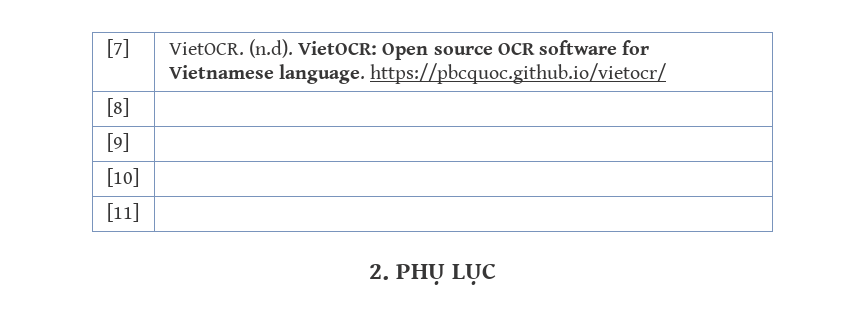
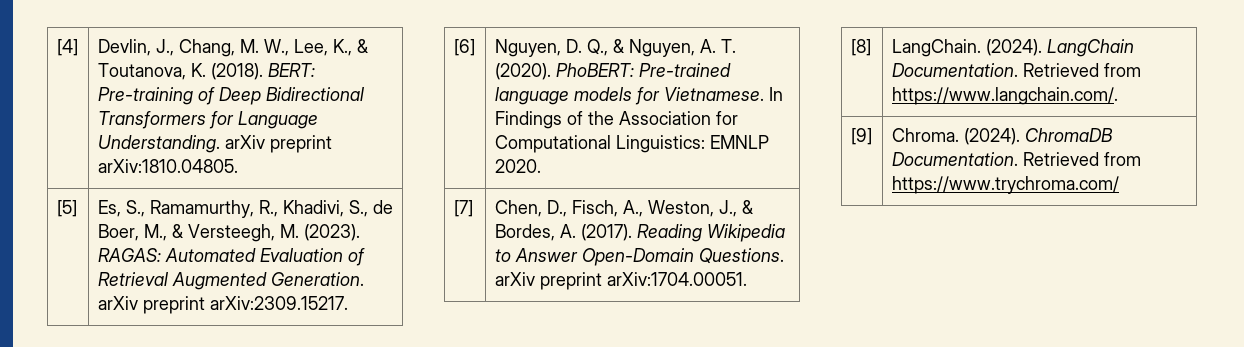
[106,39,129,58] [168,39,650,60] [168,63,667,84] [106,98,129,117] [106,133,129,152] [106,168,139,187] [106,203,139,222] [369,263,496,285] [7] | VietOCR. (n.d). VietOCR: Open source OCR software for Vietnamese language. https://pbcquoc.github.io/vietocr/ // [8] | // [9] | // [10] | // [11] | // 2. PHỤ LỤC -> [56,39,78,56] [97,39,368,57] [97,63,315,80] [97,87,364,105] [97,111,318,129] [97,135,332,153] [97,159,238,173] [56,200,77,217] [97,200,393,218] [97,224,360,242] [97,248,365,266] [97,272,364,290] [97,296,348,314] [453,39,475,56] [494,39,736,57] [494,63,731,80] [494,87,783,105] [494,111,738,129] [494,135,769,153] [494,159,541,173] [453,200,473,217] [494,200,753,217] [494,224,785,242] [494,248,784,266] [494,272,747,290] [850,39,871,56] [891,39,1134,57] [891,63,1141,77] [891,87,1118,105] [850,128,872,145] [891,128,1113,145] [891,152,1141,166] [891,176,1119,194] [4] | Devlin, J., Chang, M. W., Lee, K., & Toutanova, K. (2018). BERT: Pre-training of Deep Bidirectional Transformers for Language Understanding. arXiv preprint arXiv:1810.04805. // [5] | Es, S., Ramamurthy, R., Khadivi, S., de Boer, M., & Versteegh, M. (2023). RAGAS: Automated Evaluation of Retrieval Augmented Generation. arXiv preprint arXiv:2309.15217. // [6] | Nguyen, D. Q., & Nguyen, A. T. (2020). PhoBERT: Pre-trained language models for Vietnamese. In Findings of the Association for Computational Linguistics: EMNLP 2020. // [7] | Chen, D., Fisch, A., Weston, J., & Bordes, A. (2017). Reading Wikipedia to Answer Open-Domain Questions. arXiv preprint arXiv:1704.00051. // [8] | LangChain. (2024). LangChain Documentation. Retrieved from https://www.langchain.com/. // [9] | Chroma. (2024). ChromaDB Documentation. Retrieved from https://www.trychroma.com/

